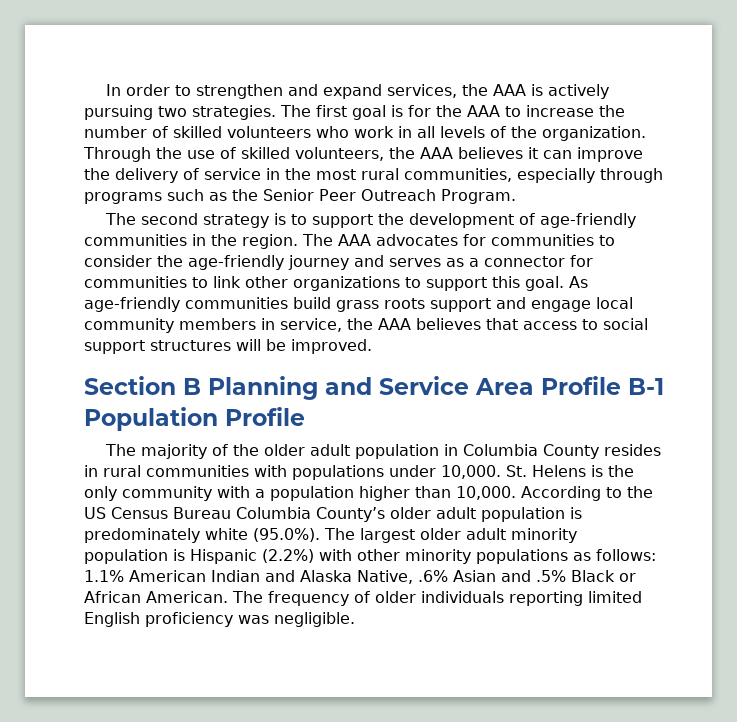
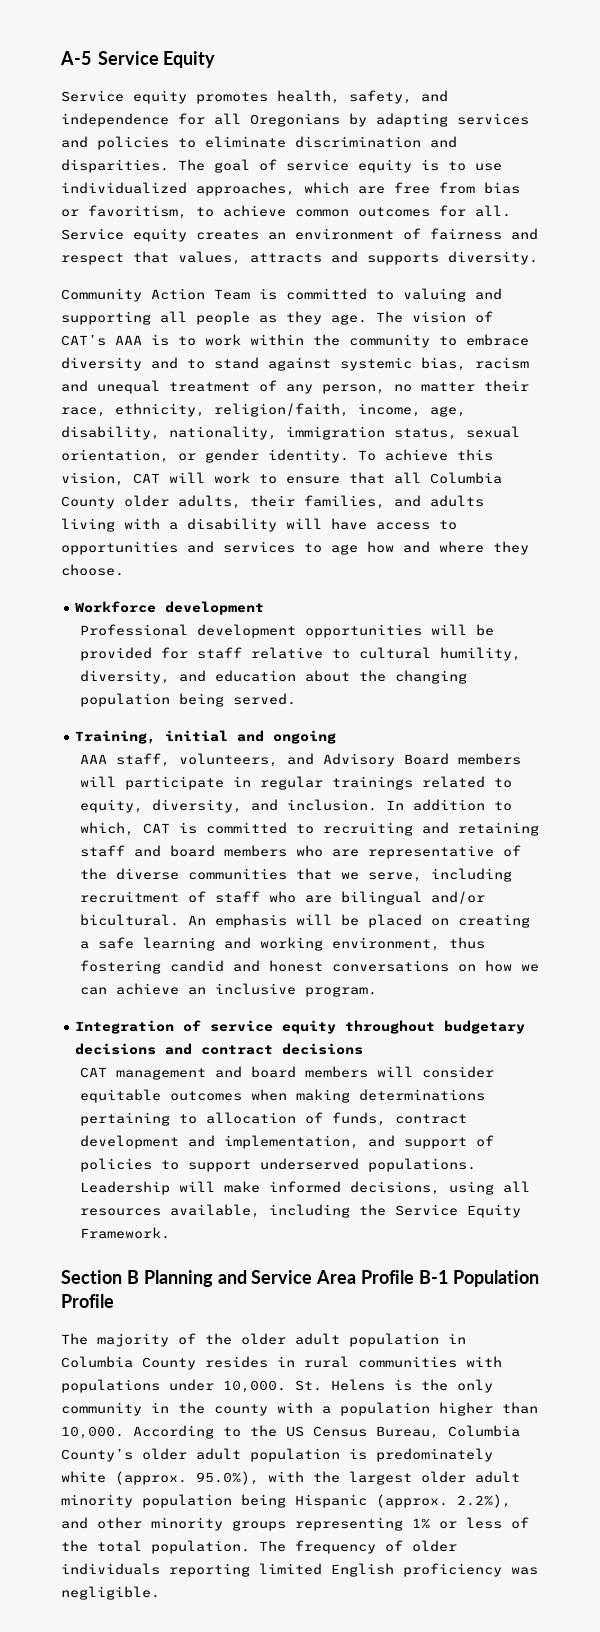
[106,84,610,99] [84,105,625,120] [84,126,646,141] [83,147,643,162] [84,168,663,183] [84,189,516,204] [105,213,637,228] [84,234,615,249] [84,255,593,270] [84,276,588,291] [84,297,633,312] [84,318,648,333] [84,339,372,354] In order to strengthen and expand services, the AAA is actively pursuing two strategies. The first goal is for the AAA to increase the number of skilled volunteers who work in all levels of the organization. Through the use of skilled volunteers, the AAA believes it can improve the delivery of service in the most rural communities, especially through programs such as the Senior Peer Outreach Program. // The second strategy is to support the development of age-friendly communities in the region. The AAA advocates for communities to consider the age-friendly journey and serves as a connector for communities to link other organizations to support this goal. As age-friendly communities build grass roots support and engage local community members in service, the AAA believes that access to social support structures will be improved. -> [60,51,216,68] [61,90,448,104] [61,113,529,127] [61,136,457,150] [61,159,502,173] [61,182,520,196] [61,205,511,219] [61,228,538,242] [61,251,538,265] [61,288,502,302] [61,311,493,325] [61,334,529,348] [61,357,529,371] [61,380,529,394] [61,403,466,417] [61,426,520,440] [61,449,493,463] [61,472,502,486] [61,495,484,509] [61,518,457,532] [61,541,529,555] [61,564,124,576] [75,601,265,615] [79,624,494,638] [79,647,521,661] [79,670,467,684] [79,693,296,707] [75,730,337,744] [79,753,521,767] [79,776,512,790] [79,799,512,813] [79,822,539,836] [79,845,521,859] [79,868,512,882] [79,891,485,905] [79,914,530,928] [79,937,485,951] [79,960,539,974] [79,983,377,997] [75,1020,526,1034] [75,1043,364,1055] [79,1066,494,1080] [79,1089,485,1103] [79,1112,467,1126] [79,1135,494,1149] [79,1158,476,1172] [79,1181,530,1195] [79,1204,521,1218] [79,1227,170,1239] A-5 Service Equity // Service equity promotes health, safety, and independence for all Oregonians by adapting services and policies to eliminate discrimination and disparities. The goal of service equity is to use individualized approaches, which are free from bias or favoritism, to achieve common outcomes for all. Service equity creates an environment of fairness and respect that values, attracts and supports diversity. // Community Action Team is committed to valuing and supporting all people as they age. The vision of CAT’s AAA is to work within the community to embrace diversity and to stand against systemic bias, racism and unequal treatment of any person, no matter their race, ethnicity, religion/faith, income, age, disability, nationality, immigration status, sexual orientation, or gender identity. To achieve this vision, CAT will work to ensure that all Columbia County older adults, their families, and adults living with a disability will have access to opportunities and services to age how and where they choose. // Workforce development // Professional development opportunities will be provided for staff relative to cultural humility, diversity, and education about the changing population being served. // Training, initial and ongoing // AAA staff, volunteers, and Advisory Board members will participate in regular trainings related to equity, diversity, and inclusion. In addition to which, CAT is committed to recruiting and retaining staff and board members who are representative of the diverse communities that we serve, including recruitment of staff who are bilingual and/or bicultural. An emphasis will be placed on creating a safe learning and working environment, thus fostering candid and honest conversations on how we can achieve an inclusive program. // Integration of service equity throughout budgetary decisions and contract decisions // CAT management and board members will consider equitable outcomes when making determinations pertaining to allocation of funds, contract development and implementation, and support of policies to support underserved populations. Leadership will make informed decisions, using all resources available, including the Service Equity Framework.
(212, 493) none -> [151,1402,268,1416] in the county
[173,507,231,519] Bureau -> [376,1426,439,1439] Bureau,
[253,528,355,542] (95.0%). The -> [115,1471,340,1485] (approx. 95.0%), with the
[173,549,656,564] [84,570,636,584] [84,591,228,603] is Hispanic (2.2%) with other minority populations as follows: 1.1% American Indian and Alaska Native, .6% Asian and .5% Black or African American. -> [241,1494,511,1508] [61,1517,529,1531] [61,1540,250,1554] being Hispanic (approx. 2.2%), and other minority groups representing 1% or less of the total population.

